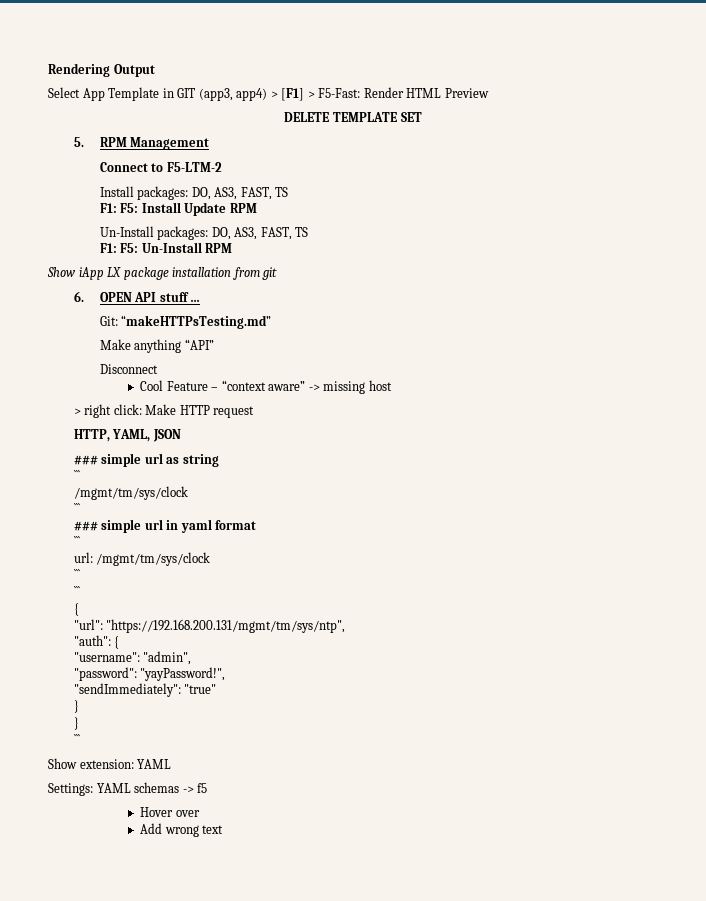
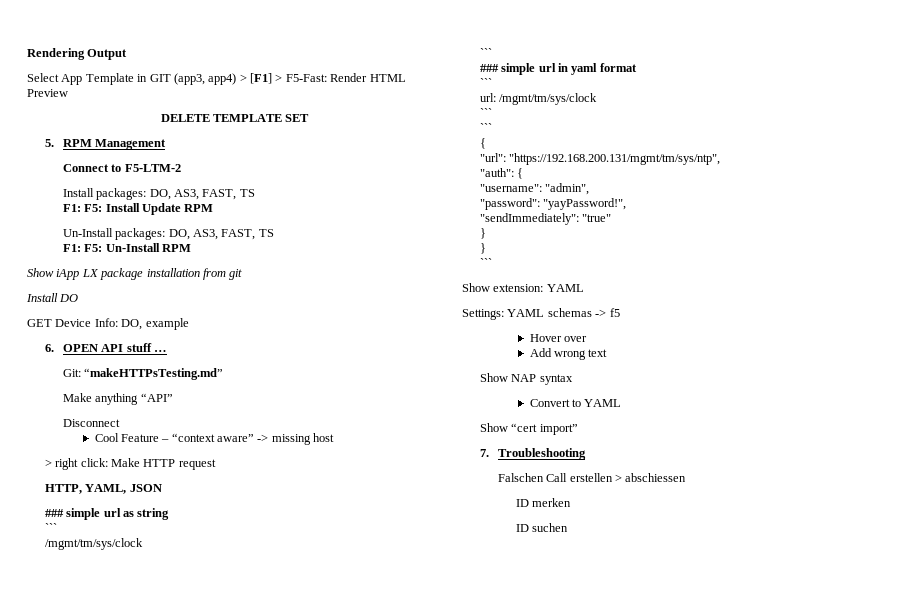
(278, 273) none -> [26,293,79,302] [27,318,189,330] // Install DO // GET Device Info: DO, example
(224, 829) none -> [479,373,573,385] [529,399,622,407] [479,423,578,435] [479,448,586,460] [497,473,687,482] [515,498,572,507] [515,523,569,532] // Show NAP syntax // Convert to YAML // Show “cert import” // 7. Troubleshooting // Falschen Call erstellen > abschiessen // ID merken // ID suchen

